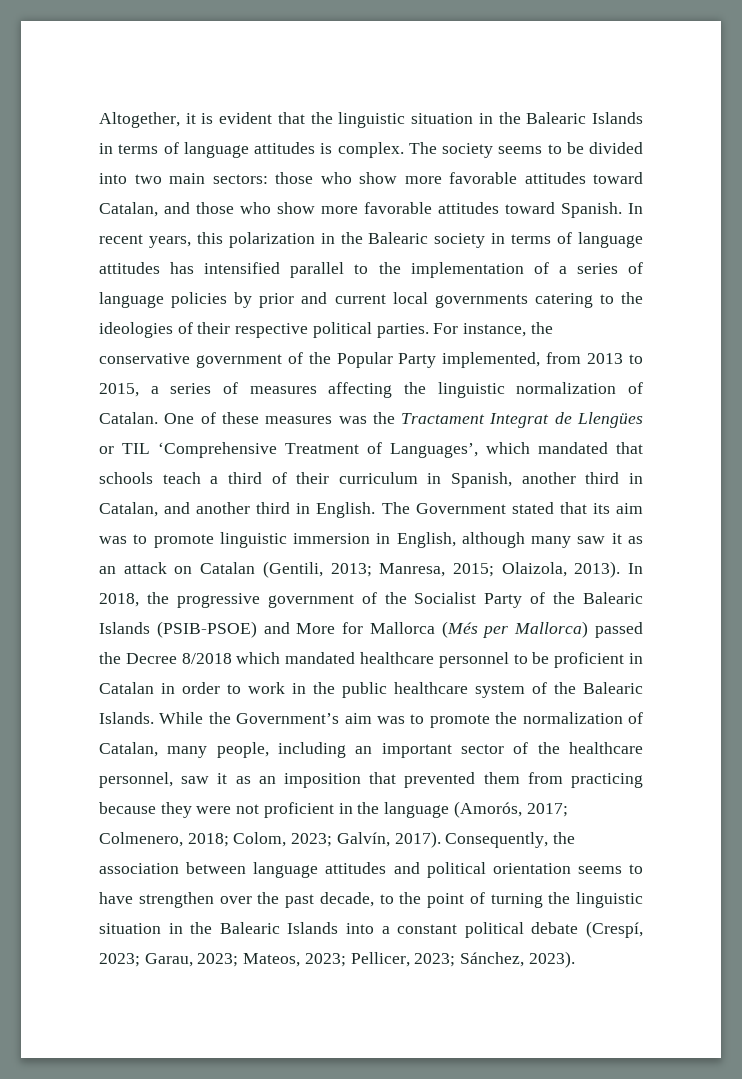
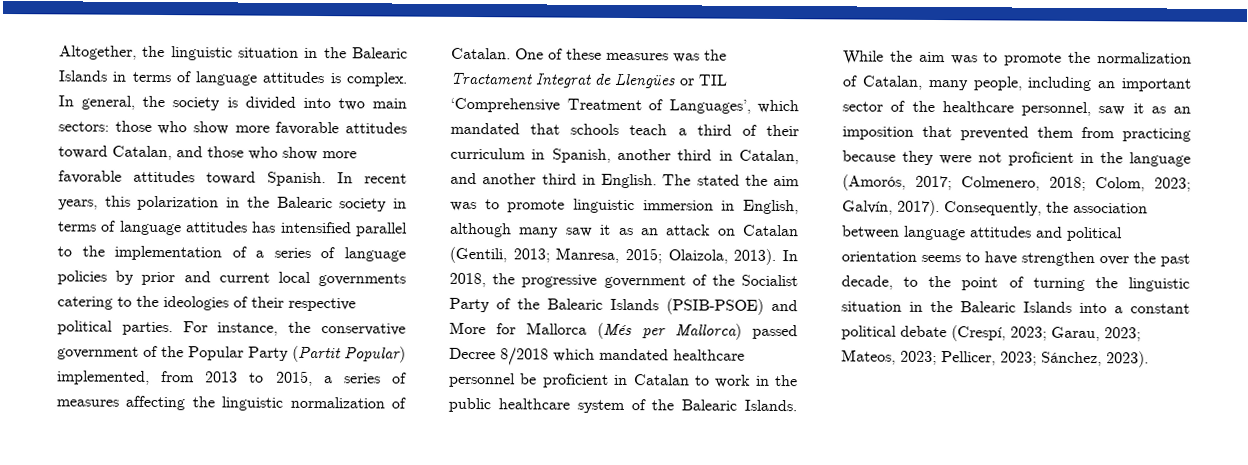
[185,112,305,124] it is evident that -> (137, 52) none
[408,142,584,158] The society seems to be -> [58,95,238,111] In general, the society is
(437, 360) none -> [292,345,406,363] (Partit Popular)
[415,502,610,514] Government stated that its -> [696,174,768,186] stated the
[99,652,121,664] the -> (798, 332) none
[513,654,528,664] to -> (516, 380) none
[161,682,220,694] in order -> (690, 380) none
[236,713,340,724] Government’s -> (913, 56) none

